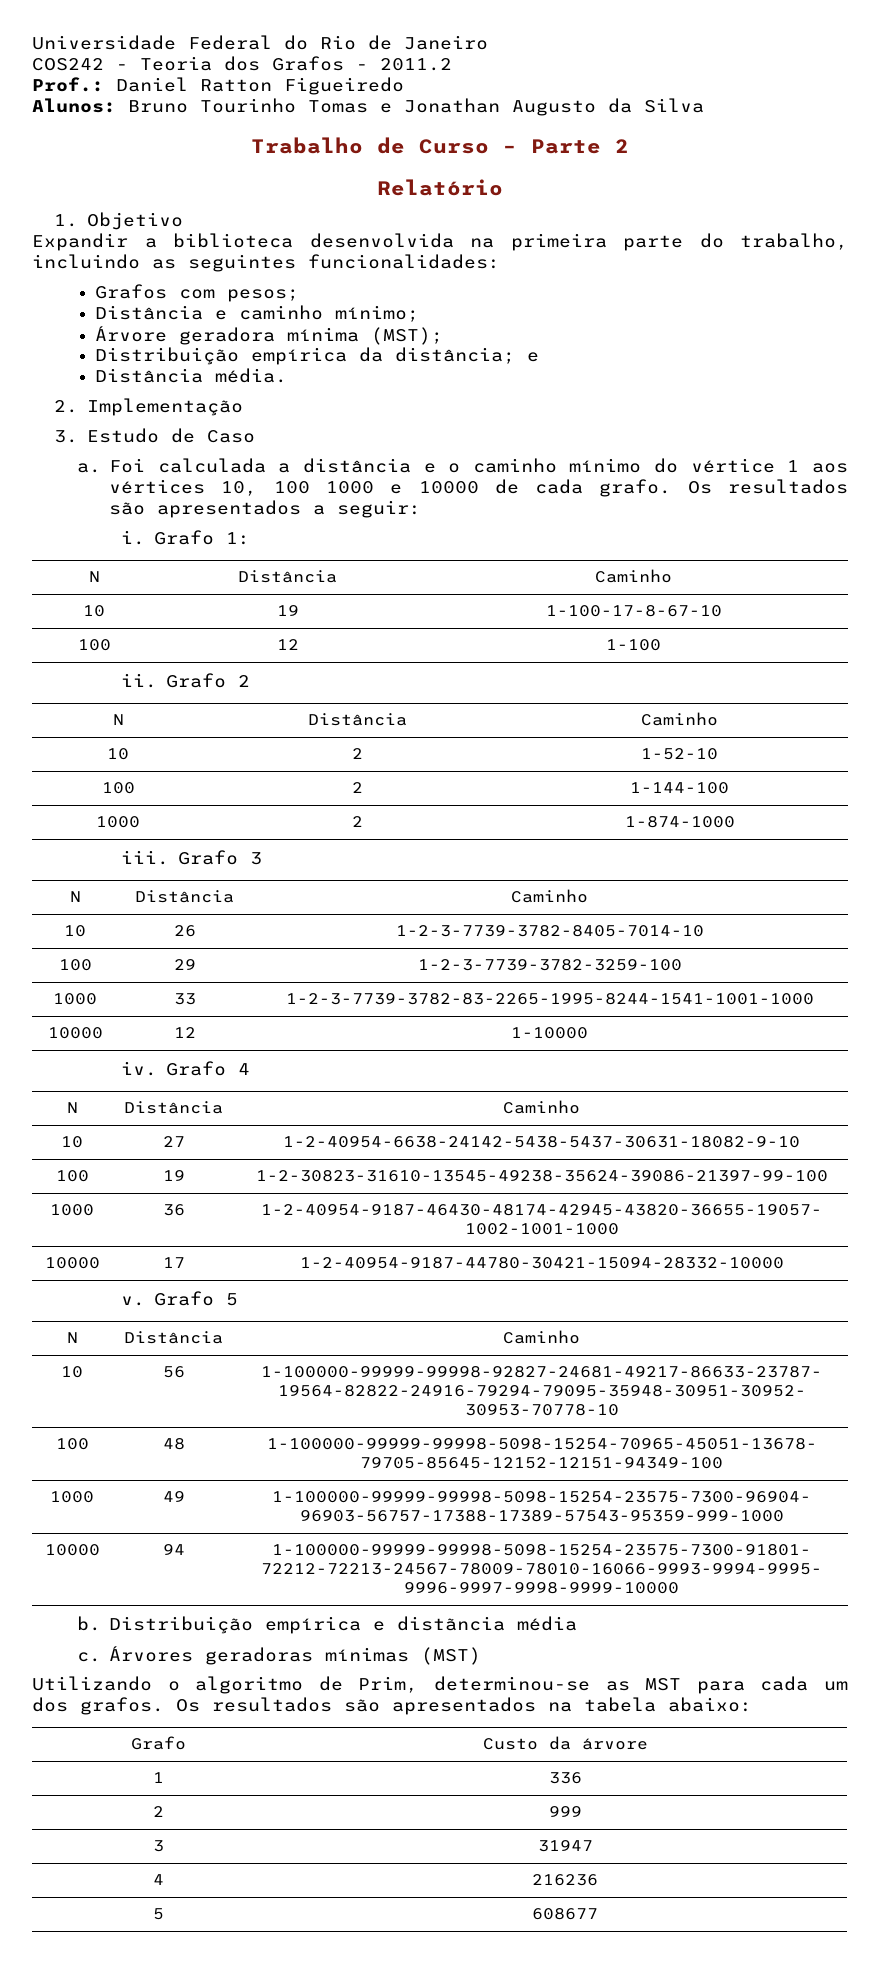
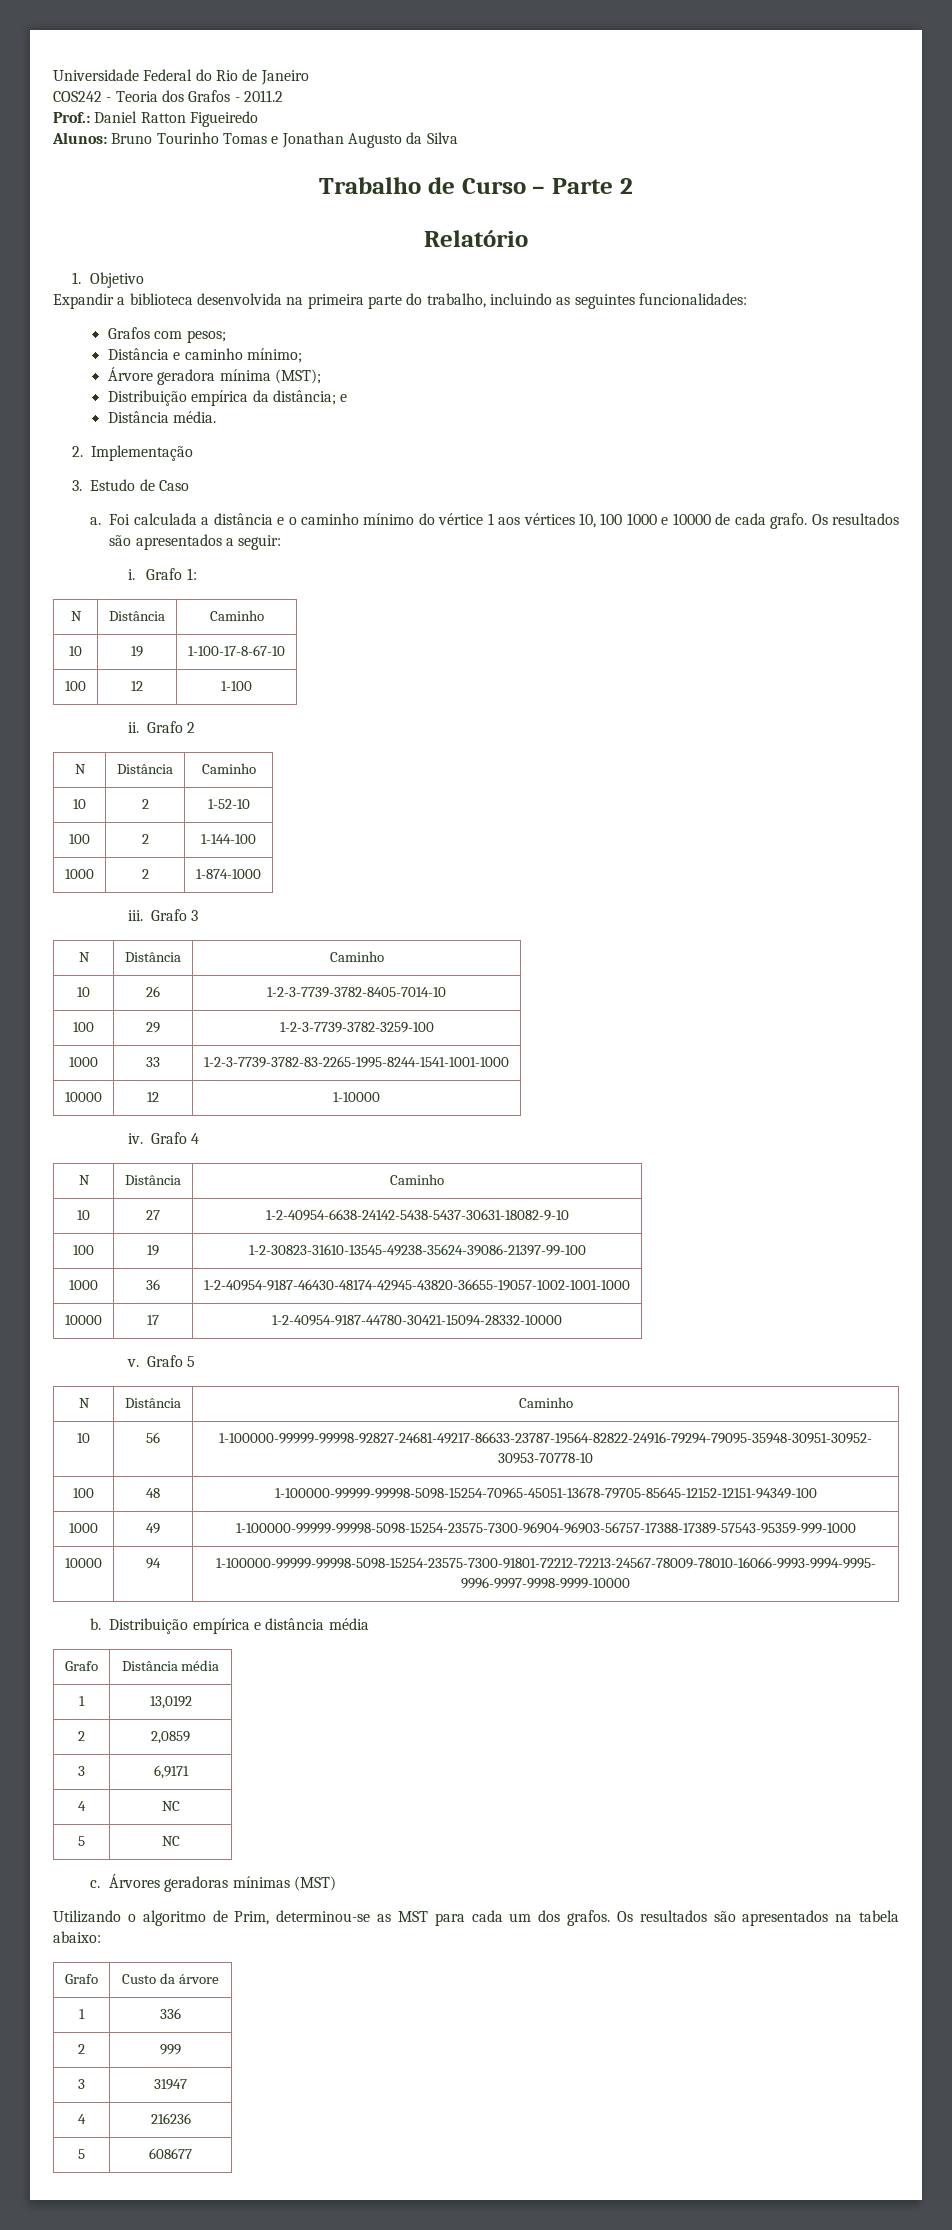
[397,1616,578,1631] distãncia média -> [265,1618,369,1630] [65,1661,98,1671] [121,1660,220,1671] [79,1696,85,1706] [149,1696,192,1709] [78,1731,85,1741] [151,1731,190,1744] [78,1766,85,1776] [153,1765,189,1779] [78,1801,86,1811] [161,1801,180,1811] [78,1836,85,1846] [161,1836,180,1846] distância média // Grafo | Distância média // 1 | 13,0192 // 2 | 2,0859 // 3 | 6,9171 // 4 | NC // 5 | NC

